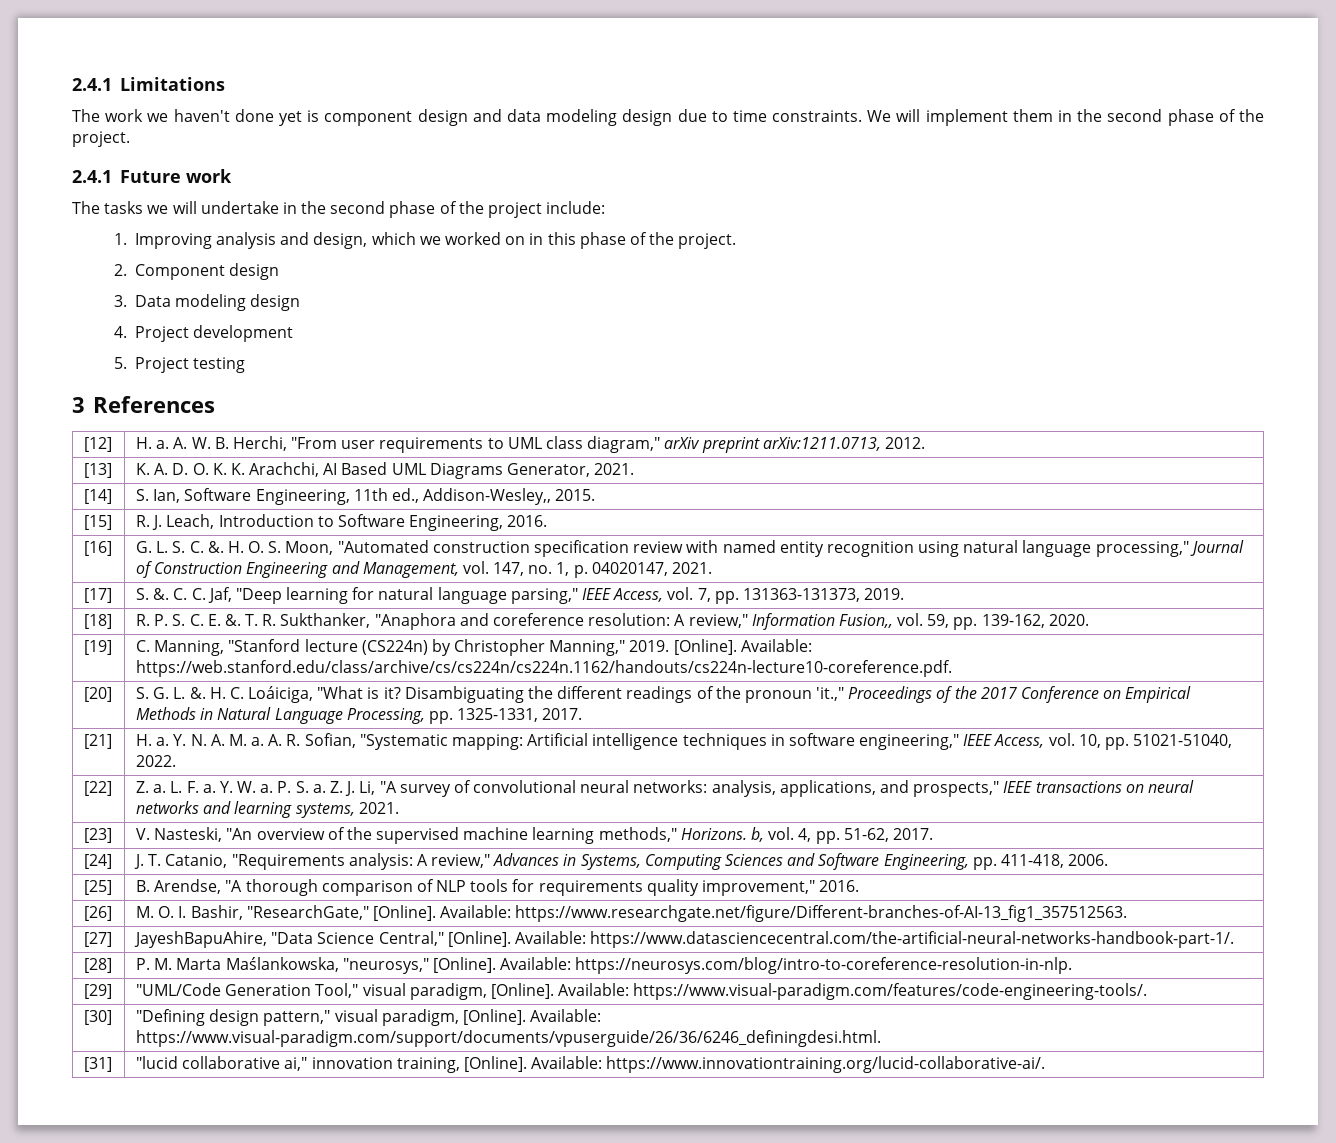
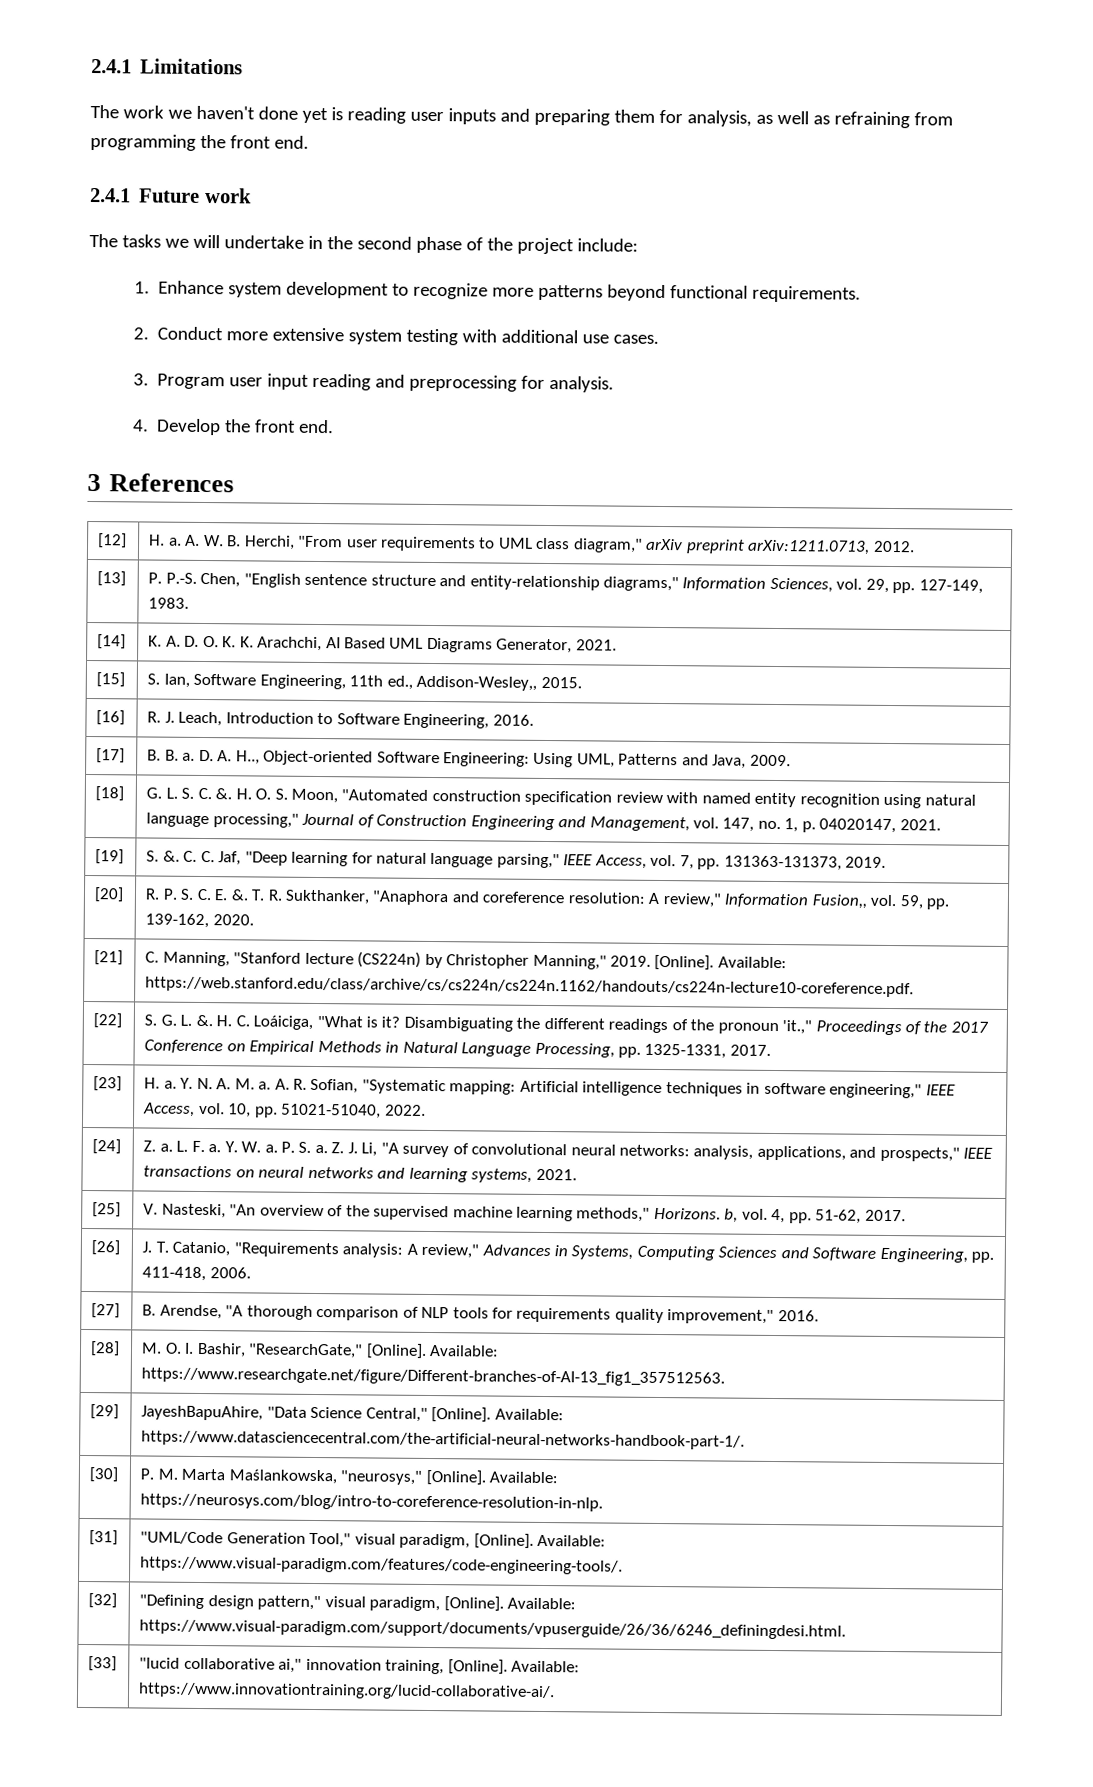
[324,109,1265,126] [72,131,130,147] component design and data modeling design due to time constraints. We will implement them in the second phase of the project. -> [346,107,953,129] [90,133,309,151] reading user inputs and preparing them for analysis, as well as refraining from programming the front end.
[134,232,737,249] [113,263,280,280] [113,294,301,311] [113,325,294,342] [113,357,246,373] Improving analysis and design, which we worked on in this phase of the project. // 2. Component design // 3. Data modeling design // 4. Project development // 5. Project testing -> [157,280,861,303] [132,326,659,346] [132,373,614,393] [132,418,334,436] Enhance system development to recognize more patterns beyond functional requirements. // 2. Conduct more extensive system testing with additional use cases. // 3. Program user input reading and preprocessing for analysis. // 4. Develop the front end.
(112, 470) none -> [148,572,983,594] [148,597,190,609] [97,634,127,650] | P. P.-S. Chen, "English sentence structure and entity-relationship diagrams," Information Sciences, vol. 29, pp. 127-149, 1983. // [14]
[83,489,112,504] [14] -> [96,672,126,688] [15]
[83,515,112,530] [15] -> [96,710,126,726] [16]
[83,541,112,556] [16] -> [96,748,126,764] [147,749,791,769] [95,786,125,802] [17] | B. B. a. D. A. H.., Object-oriented Software Engineering: Using UML, Patterns and Java, 2009. // [18]
[83,588,112,603] [17] -> [95,849,125,865] [19]
[83,614,112,629] [18] -> [94,887,125,903] [20]
[83,640,112,655] [19] -> [94,950,124,966] [21]
[83,687,112,702] [20] -> [93,1013,123,1029] [22]
[83,734,112,749] [21] -> [93,1076,123,1092] [23]
[83,781,112,796] [22] -> [92,1139,122,1155] [24]
[83,828,112,843] [23] -> [92,1202,122,1218] [25]
[83,854,112,869] [24] -> [91,1240,121,1256] [26]
[83,880,112,895] [25] -> [91,1303,121,1319] [27]
[83,906,112,921] [26] -> [90,1341,121,1357] [28]
[83,932,112,947] [27] -> [90,1404,120,1420] [29]
[83,958,112,973] [28] -> [89,1467,119,1483] [30]
[83,984,112,999] [29] -> [89,1530,119,1546] [31]
[83,1010,112,1025] [30] -> [88,1593,118,1609] [32]
[83,1057,112,1072] [31] -> [88,1656,118,1672] [33]

